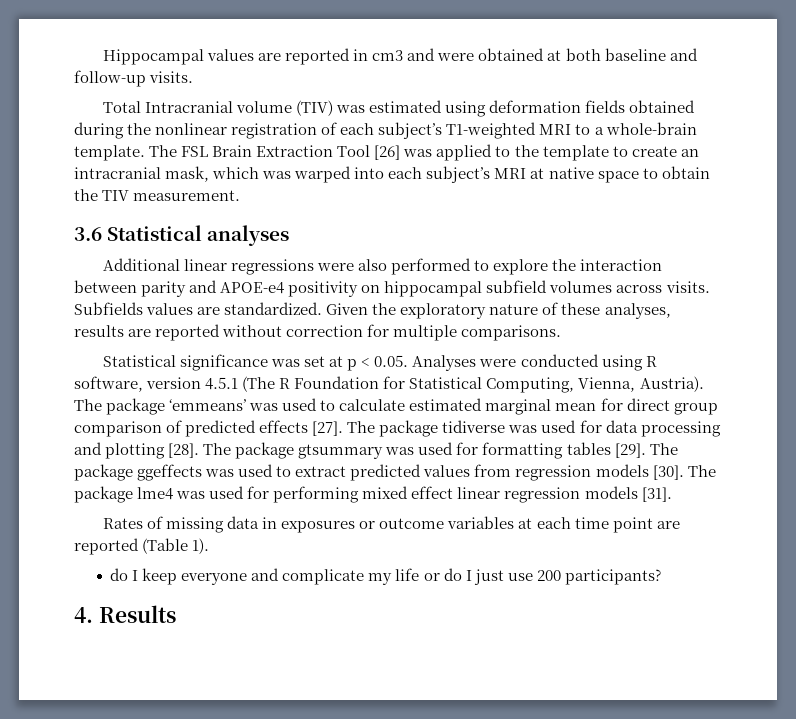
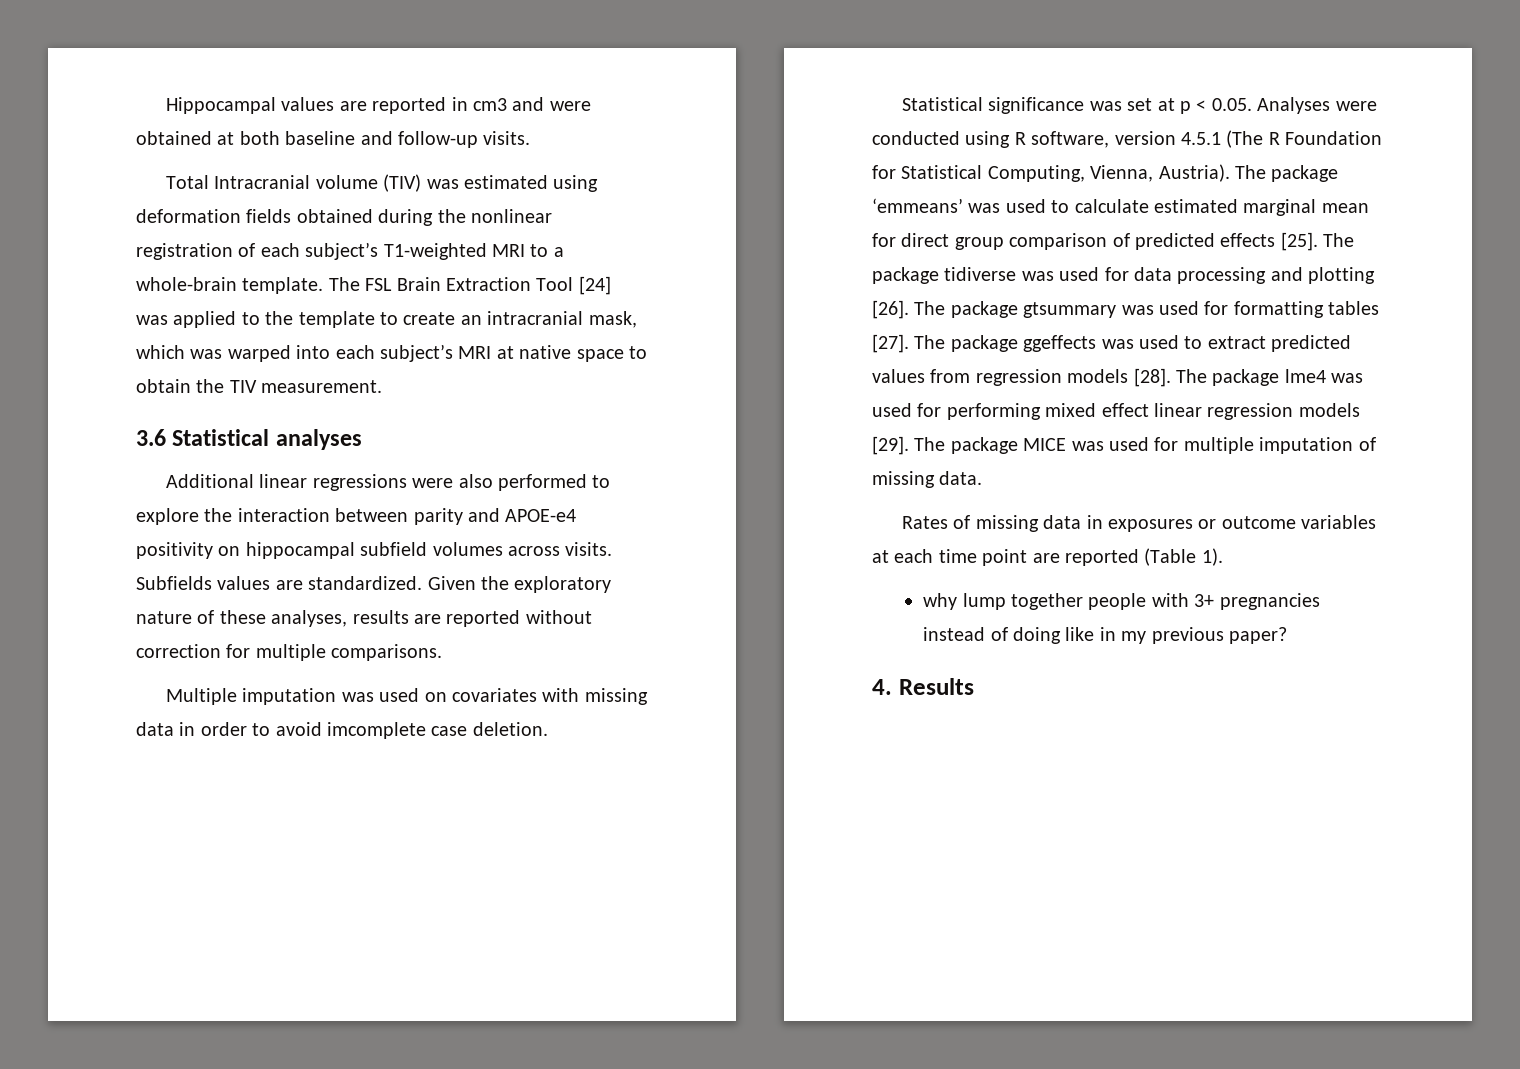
[374,145,401,160] [26] -> [578,276,611,295] [24]
(562, 333) none -> [166,688,648,705] [136,722,548,739] // Multiple imputation was used on covariates with missing data in order to avoid imcomplete case deletion.
[312,421,344,436] [27]. -> [1280,232,1318,251] [25].
[168,443,200,458] [28]. -> [872,300,909,319] [26].
[614,443,646,458] [29]. -> [872,334,909,353] [27].
[652,465,684,480] [30]. -> [1133,368,1171,387] [28].
[641,487,672,502] [31]. -> [872,436,1376,455] [872,471,983,488] [29]. The package MICE was used for multiple imputation of missing data.
[110,568,661,585] do I keep everyone and complicate my life or do I just use 200 participants? -> [923,593,1320,610] [923,627,1288,644] why lump together people with 3+ pregnancies instead of doing like in my previous paper?

